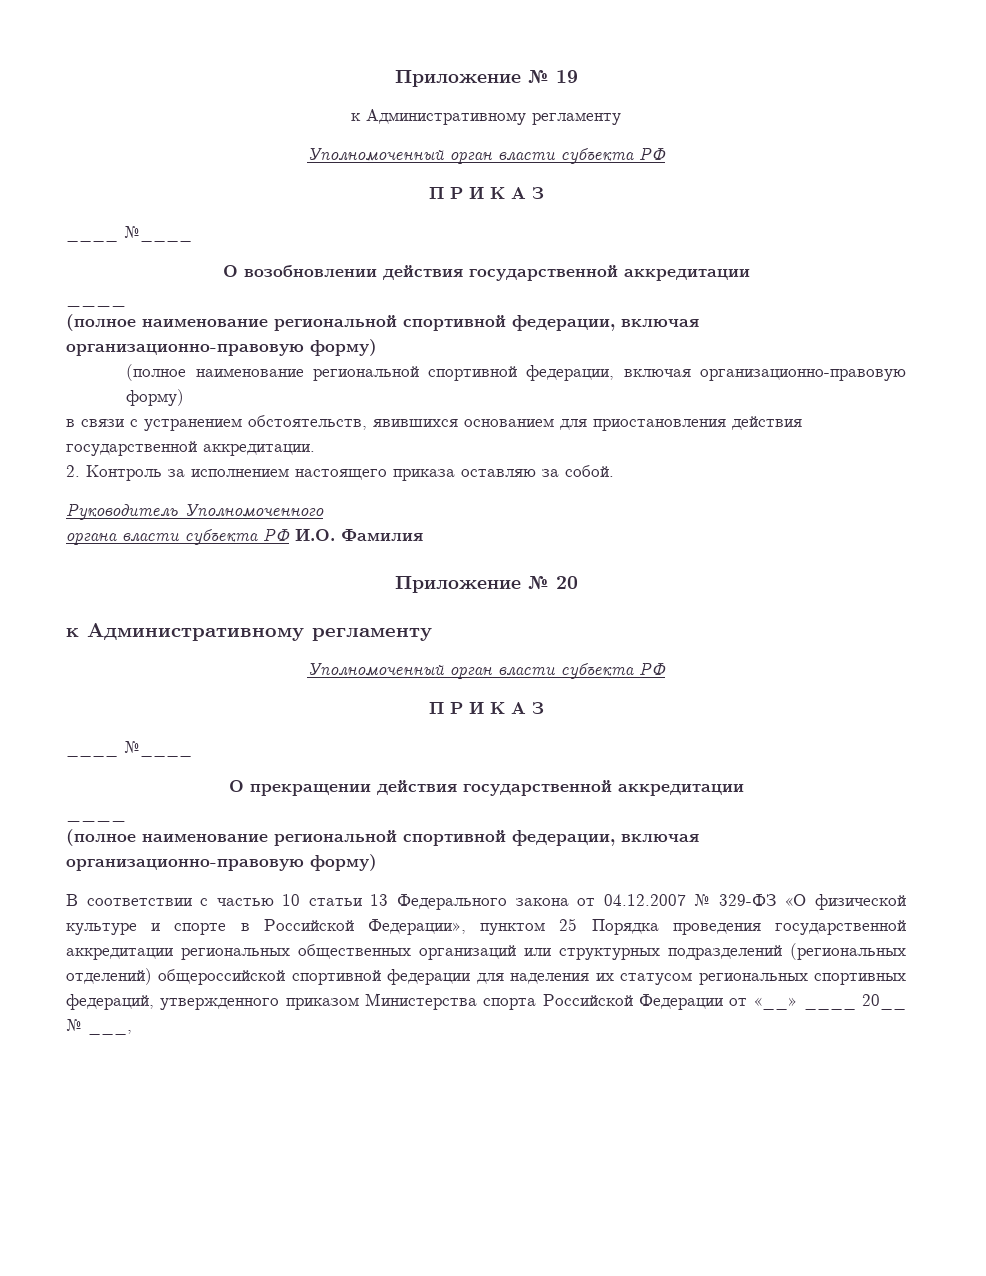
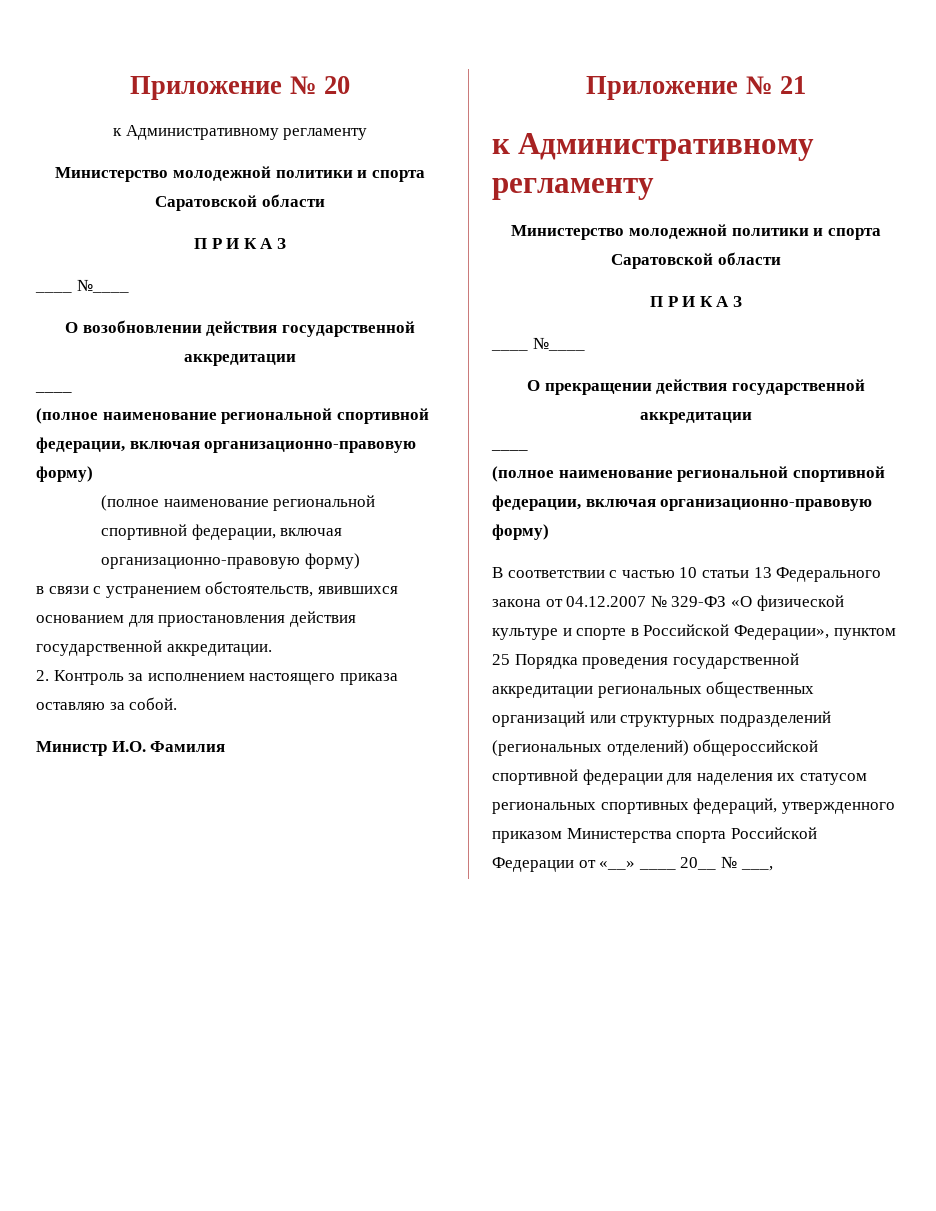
[394,70,578,87] [351,109,621,125] [307,147,666,165] Приложение № 19 // к Административному регламенту // Уполномоченный орган власти субъекта РФ -> [130,76,350,100] [112,125,368,140] [55,166,425,182] [155,194,325,211] Приложение № 20 // к Административному регламенту // Министерство молодежной политики и спорта Саратовской области
[66,503,324,520] [66,529,290,546] Руководитель Уполномоченного // органа власти субъекта РФ -> [36,741,107,756] Министр
[555,576,578,589] [66,623,432,641] [307,662,666,680] 20 // к Административному регламенту // Уполномоченный орган власти субъекта РФ -> [779,76,806,94] [492,133,815,161] [492,178,654,200] [511,224,881,240] [611,252,781,269] 21 // к Административному регламенту // Министерство молодежной политики и спорта Саратовской области

